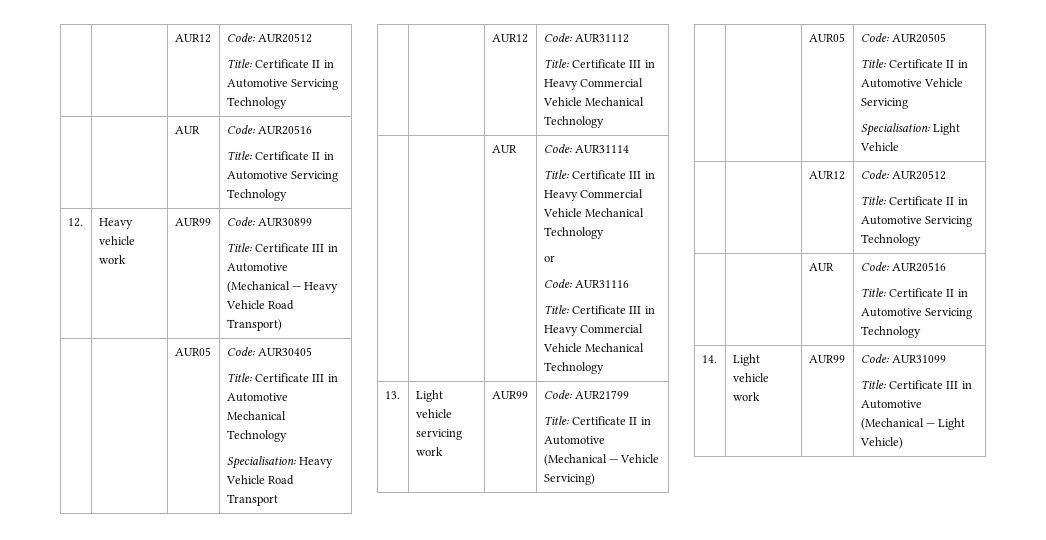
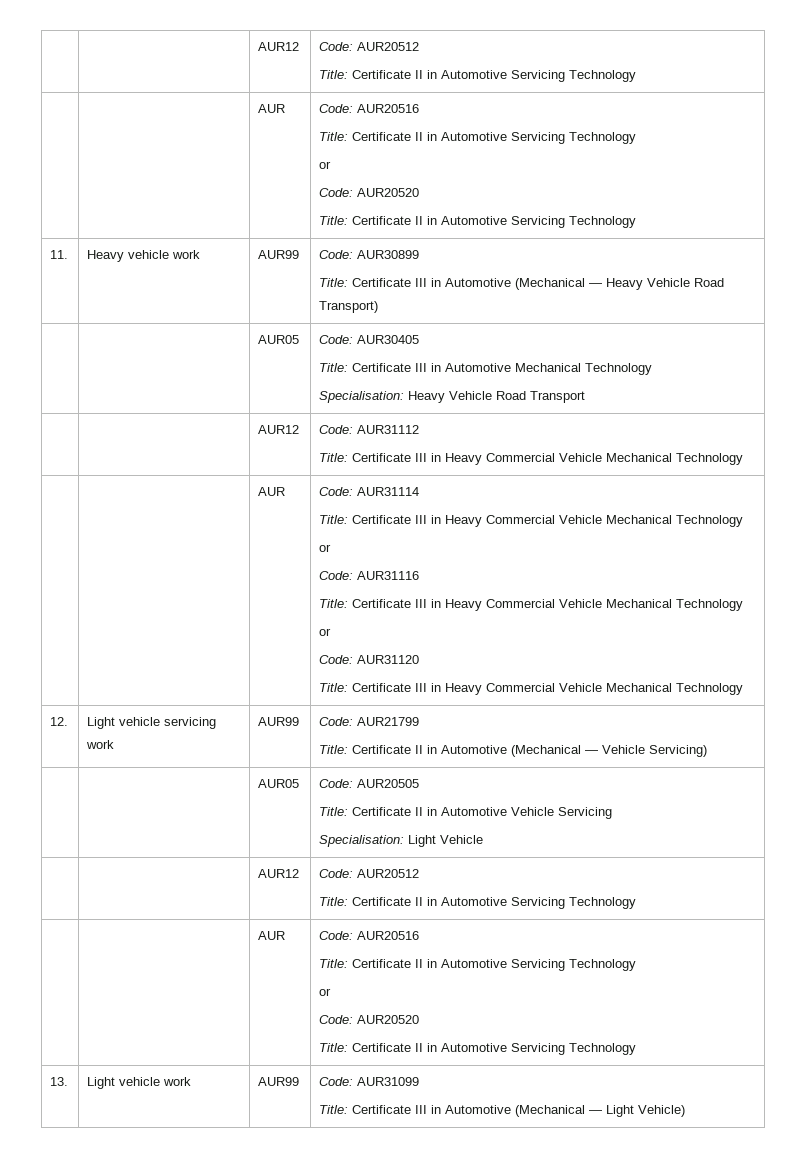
[67,218,83,227] // 12. -> [319,161,332,169] [319,188,420,197] [319,216,637,228] [50,250,69,259] // or // Code: AUR20520 // Title: Certificate II in Automotive Servicing Technology // 11.
[384,391,400,399] // 13. -> [319,628,332,636] [319,655,420,664] [319,683,744,695] [50,717,69,726] // or // Code: AUR31120 // Title: Certificate III in Heavy Commercial Vehicle Mechanical Technology // 12.
[701,355,717,363] // 14. -> [319,988,332,996] [319,1015,420,1024] [319,1043,637,1055] [50,1077,69,1086] // or // Code: AUR20520 // Title: Certificate II in Automotive Servicing Technology // 13.

